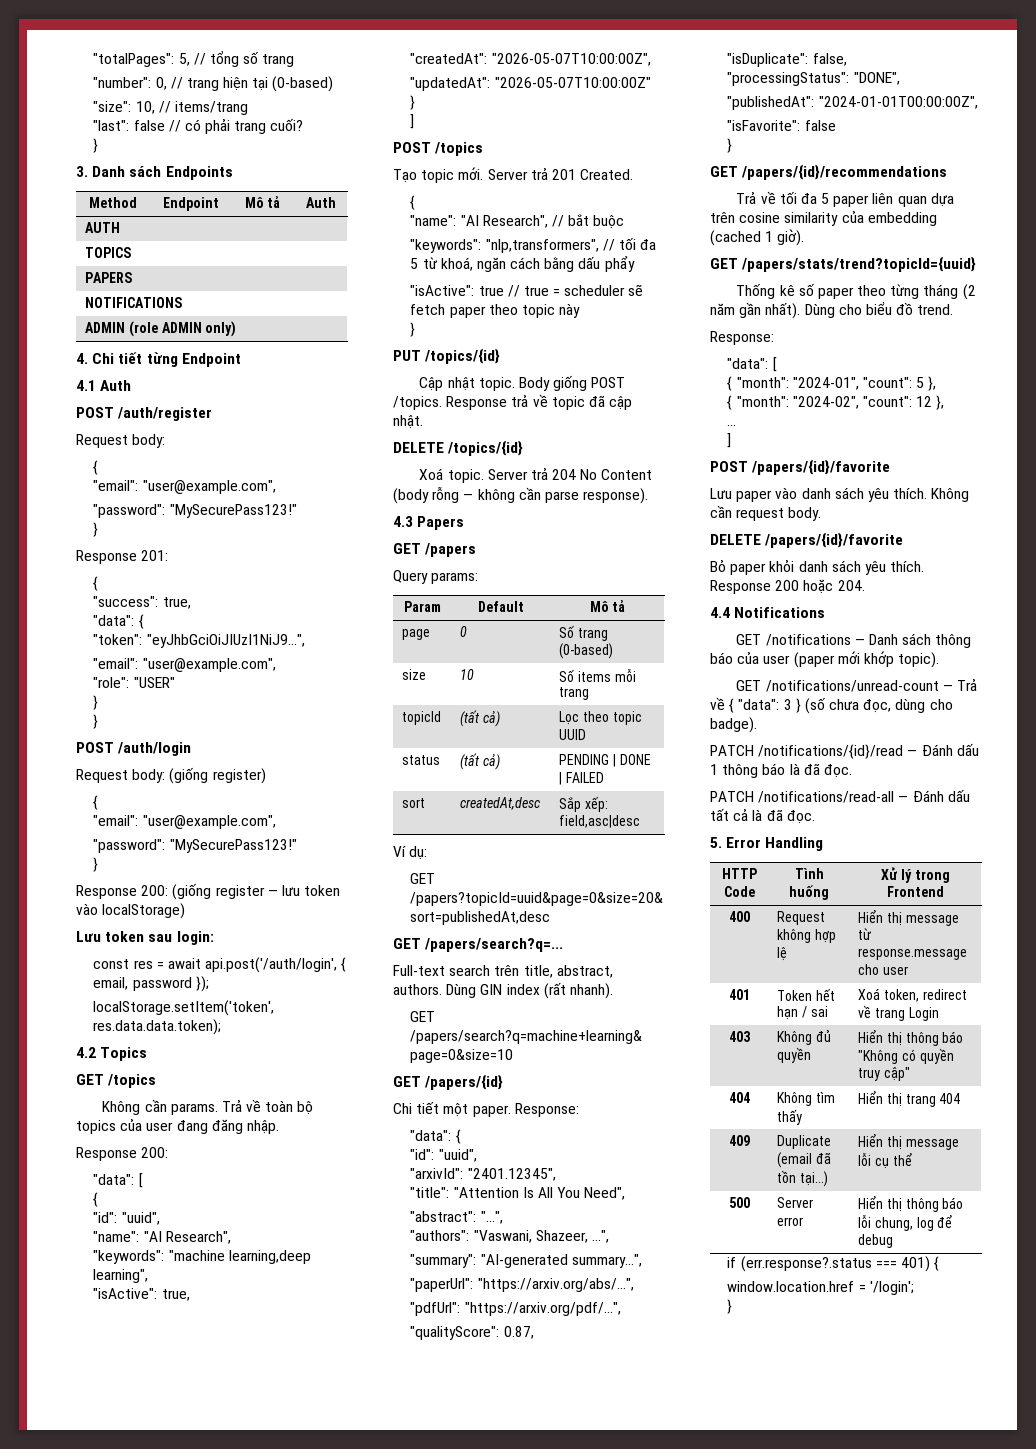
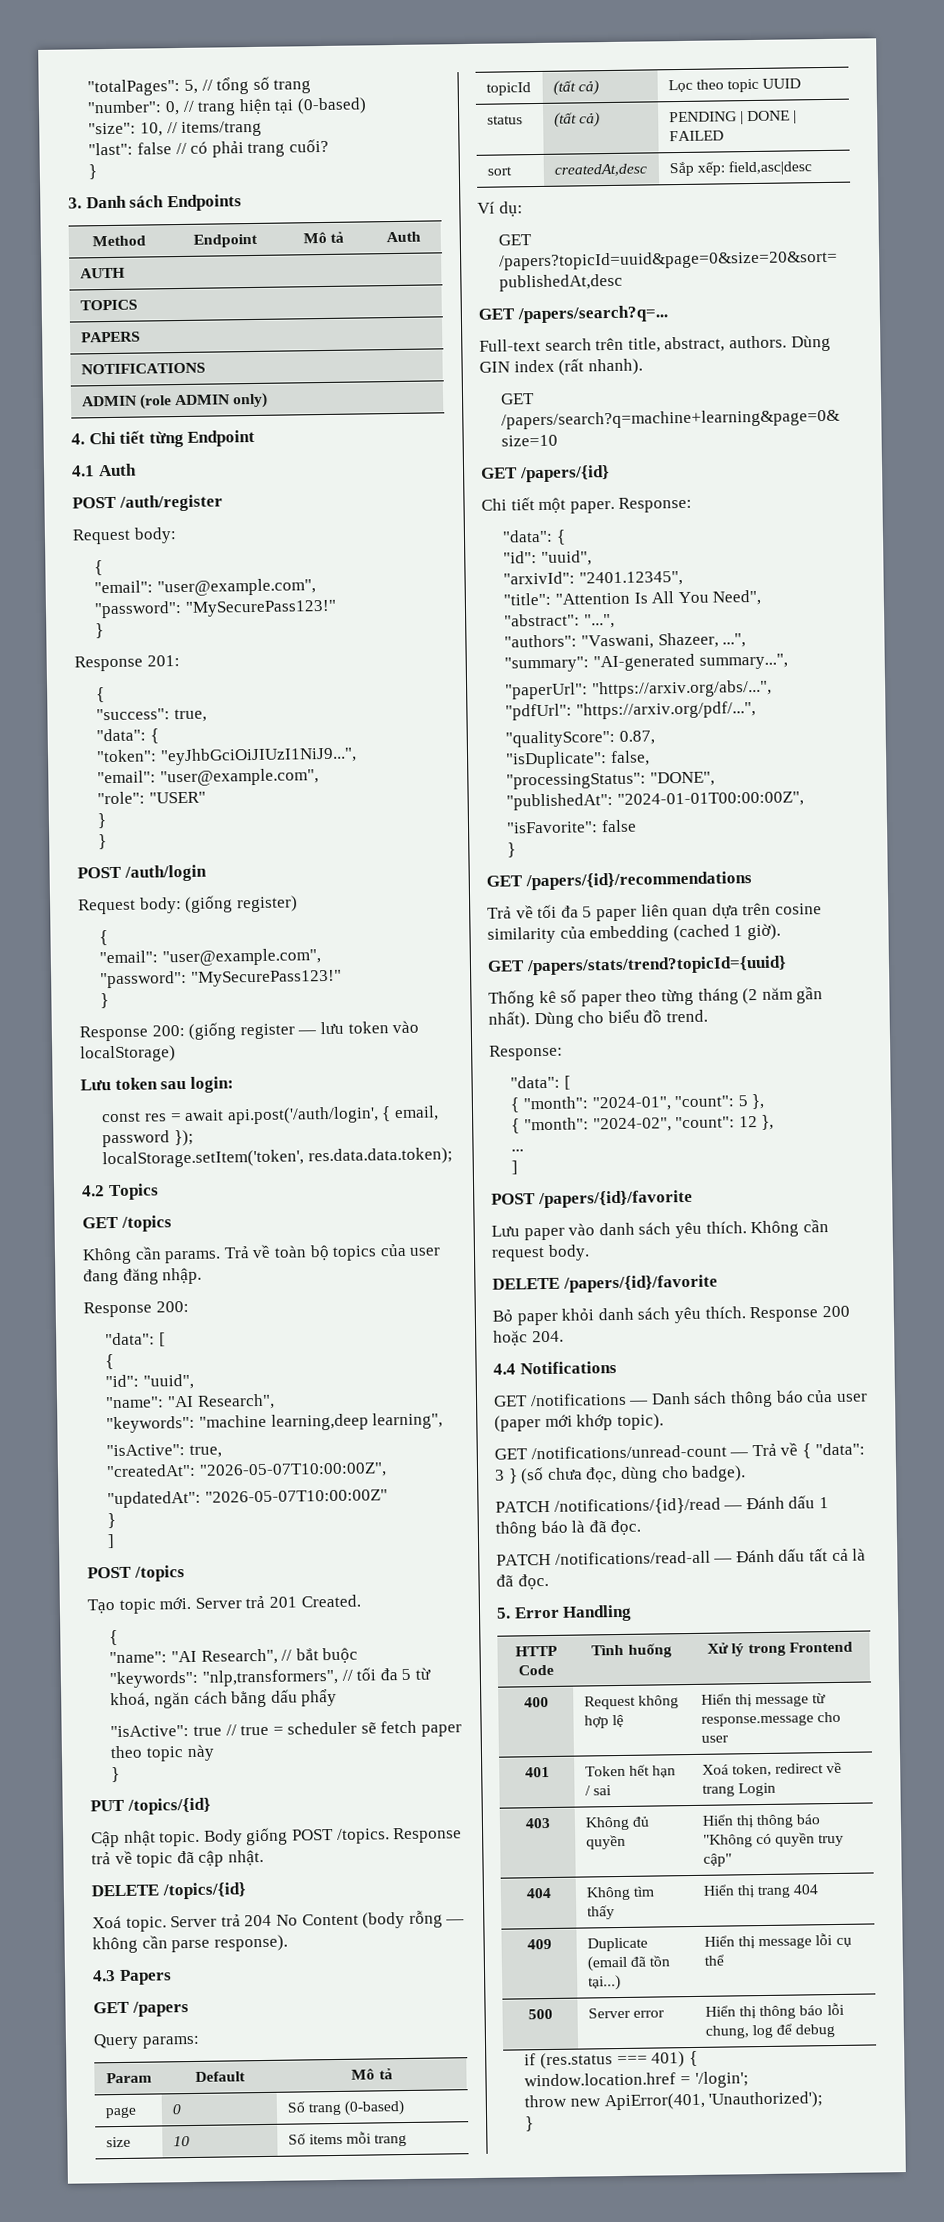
[740,1256,872,1272] (err.response?.status -> [539,2052,613,2070] (res.status
(914, 1288) none -> [524,2091,824,2111] // throw new ApiError(401, 'Unauthorized');

